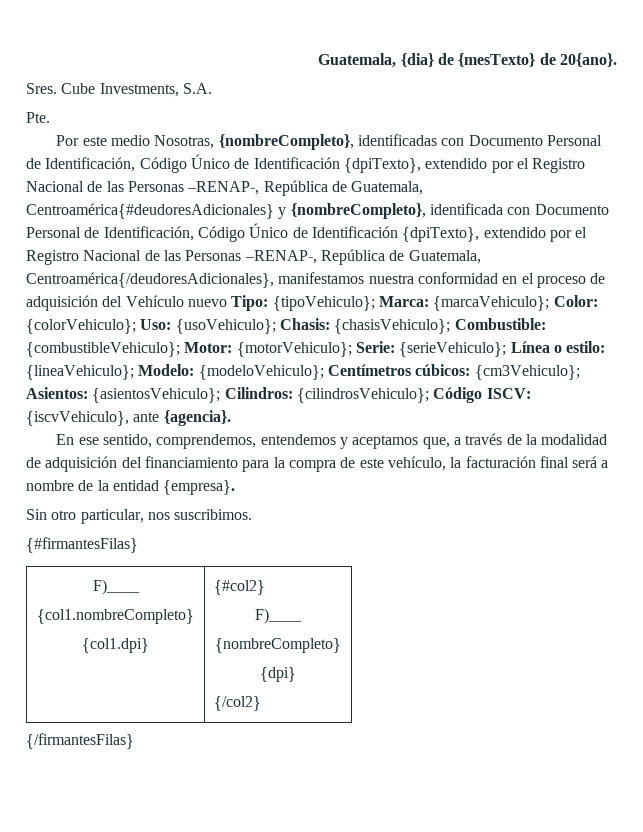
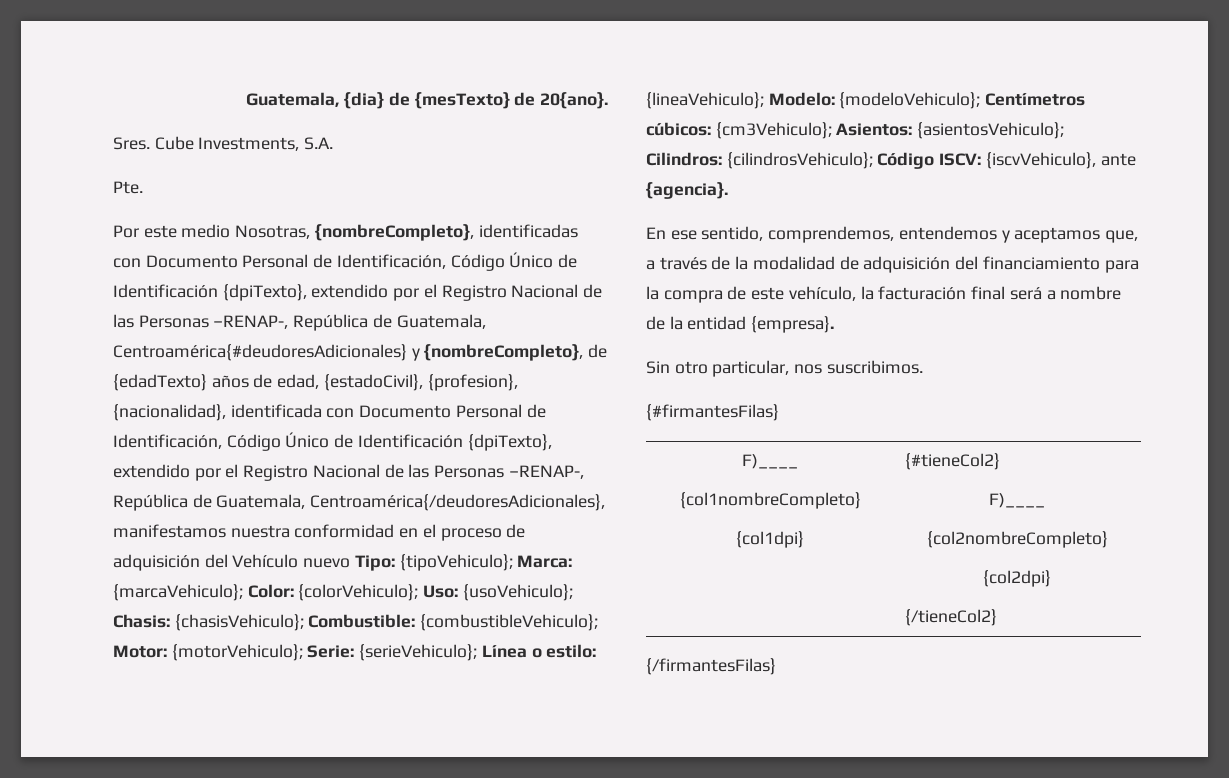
(426, 211) none -> [588,344,608,358] [113,374,518,391] [113,404,226,421] de {edadTexto} años de edad, {estadoCivil}, {profesion}, {nacionalidad},
[37,609,194,624] [82,638,149,653] [214,580,266,595] [255,608,302,624] [215,638,341,653] [260,667,296,682] [214,696,262,711] {col1.nombreCompleto} // {col1.dpi} | {#col2} // F)____ // {nombreCompleto} // {dpi} // {/col2} -> [679,492,861,509] [736,531,804,548] [905,453,1001,470] [989,493,1045,508] [926,531,1108,548] [983,570,1051,587] [905,609,998,626] {col1nombreCompleto} // {col1dpi} | {#tieneCol2} // F)____ // {col2nombreCompleto} // {col2dpi} // {/tieneCol2}

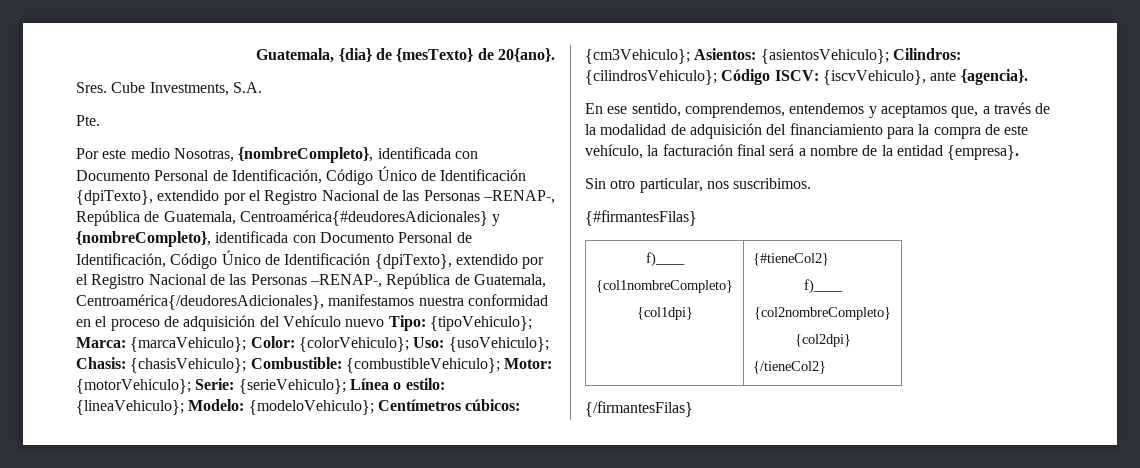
[478,224,578,238] identificadas -> [377,147,451,159] identificada
[588,344,608,358] [113,374,518,391] [113,404,226,421] de {edadTexto} años de edad, {estadoCivil}, {profesion}, {nacionalidad}, -> (211, 239) none
[742,454,798,469] F)____ -> [645,252,685,267] f)____
[989,493,1045,508] F)____ -> [803,279,843,294] f)____

